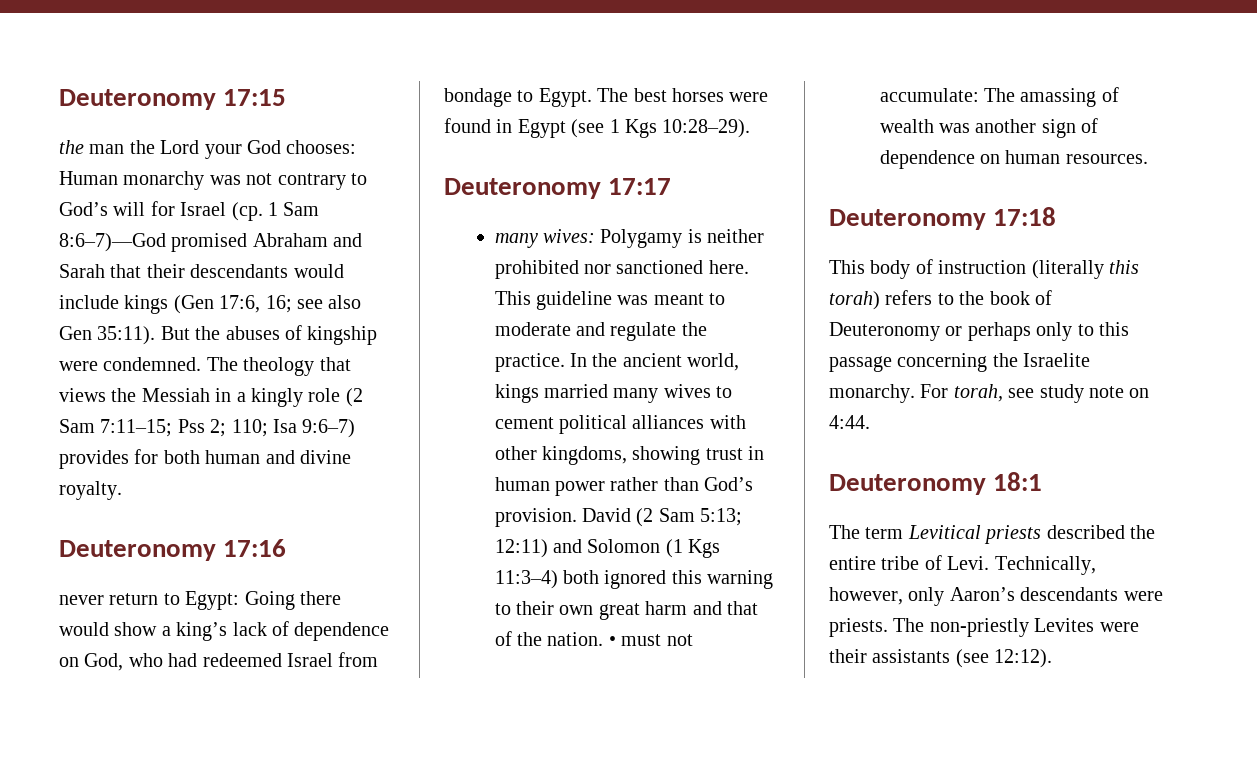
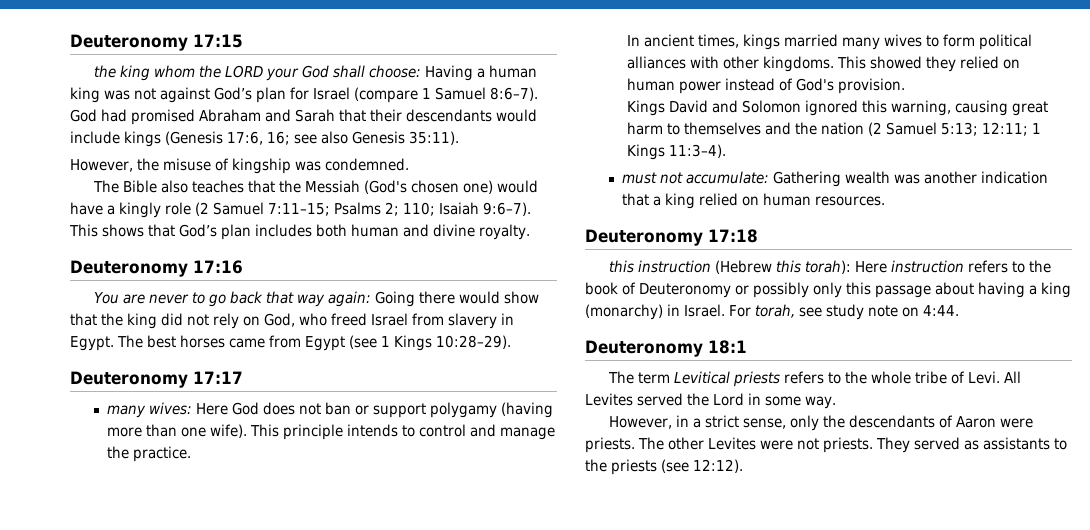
[89,140,357,159] [59,171,367,190] [59,201,320,221] [59,233,166,252] man the Lord your God chooses: Human monarchy was not contrary to God’s will for Israel (cp. 1 Sam 8:6–7)—God -> [120,65,538,81] [70,87,538,103] [70,109,127,122] king whom the LORD your God shall choose: Having a human king was not against God’s plan for Israel (compare 1 Samuel 8:6–7). God had
[173,295,214,314] (Gen -> [165,131,223,145] (Genesis
[59,326,92,340] Gen -> [352,131,405,144] Genesis
[160,326,280,340] But the abuses -> [70,158,211,172] // However, the misuse
[59,361,98,371] were -> [295,161,321,171] was
[206,357,351,376] [59,388,363,407] [59,419,356,438] [59,449,159,469] The theology that views the Messiah in a kingly role (2 Sam 7:11–15; Pss 2; 110; Isa 9:6–7) provides for -> [93,180,539,194] [70,202,531,218] [69,224,312,240] // The Bible also teaches that the Messiah (God's chosen one) would have a kingly role (2 Samuel 7:11–15; Psalms 2; 110; Isaiah 9:6–7). This shows that God’s plan includes
[59,591,341,610] [59,621,390,641] [59,652,379,671] [444,88,534,107] never return to Egypt: Going there would show a king’s lack of dependence on God, who had redeemed Israel from bondage to -> [94,291,540,307] [70,313,514,329] You are never to go back that way again: Going there would show that the king did not rely on God, who freed Israel from slavery in
[729,92,769,102] [444,118,513,133] were found in -> [229,335,301,348] came from
[625,119,657,138] Kgs -> [394,335,432,351] Kings
[600,229,765,248] [494,260,749,279] [494,291,726,310] [494,322,707,341] [494,353,740,372] Polygamy is neither prohibited nor sanctioned here. This guideline was meant to moderate and regulate the practice. In the ancient world, -> [195,402,553,418] [106,424,555,440] [106,446,191,462] [627,34,740,48] Here God does not ban or support polygamy (having more than one wife). This principle intends to control and manage the practice. // In ancient times,
[494,417,554,429] cement -> [943,34,976,47] form
[541,446,765,465] [494,477,754,496] [494,508,743,527] [494,539,721,558] [494,570,774,589] [494,601,758,620] [494,631,693,646] [879,87,1119,107] [879,118,1099,138] [879,150,975,169] kingdoms, showing trust in human power rather than God’s provision. David (2 Sam 5:13; 12:11) and Solomon (1 Kgs 11:3–4) both ignored this warning to their own great harm and that of the nation. • must not accumulate: The amassing of wealth was another sign of dependence -> [763,56,1021,72] [627,78,906,94] [627,100,1049,116] [627,122,1042,136] [627,144,727,160] [621,171,1048,187] [621,193,738,209] kingdoms. This showed they relied on human power instead of God's provision. // Kings David and Solomon ignored this warning, causing great harm to themselves and the nation (2 Samuel 5:13; 12:11; 1 Kings 11:3–4). // must not accumulate: Gathering wealth was another indication that a king relied
[829,259,1139,279] [829,291,880,310] This body of instruction (literally this torah) -> [609,260,965,274] this instruction (Hebrew this torah): Here instruction
[967,322,1129,341] [829,353,1091,372] [829,384,915,403] perhaps only to this passage concerning the Israelite monarchy. -> [753,282,1071,298] [585,304,725,320] possibly only this passage about having a king (monarchy) in Israel.
[1046,525,1155,539] [829,555,1096,575] [829,587,1119,606] described the entire tribe of Levi. Technically, however, only Aaron’s descendants -> [784,371,1022,384] [585,393,836,409] [609,415,997,431] refers to the whole tribe of Levi. All Levites served the Lord in some way. // However, in a strict sense, only the descendants of Aaron
[929,618,1029,637] non-priestly -> [668,437,704,450] other
[829,649,951,663] their assistants -> [797,437,1067,453] [585,459,657,475] not priests. They served as assistants to the priests

